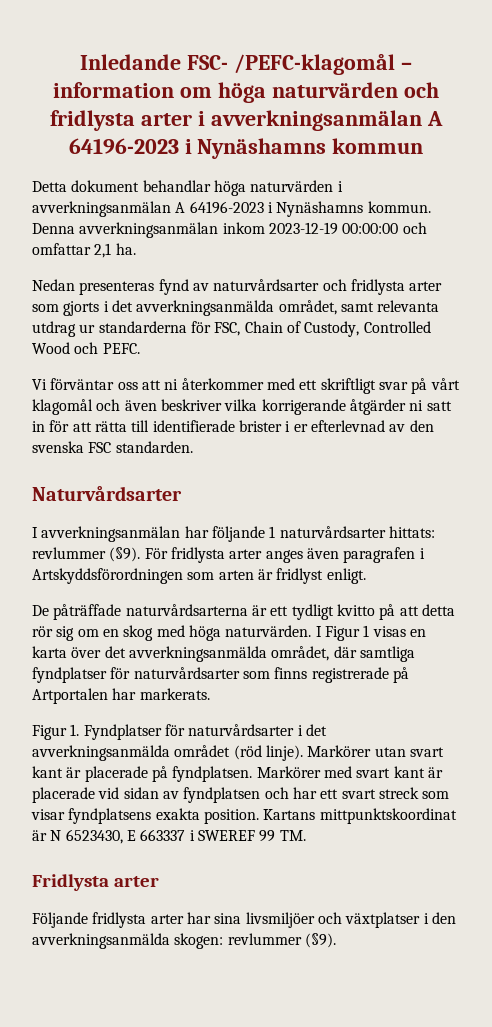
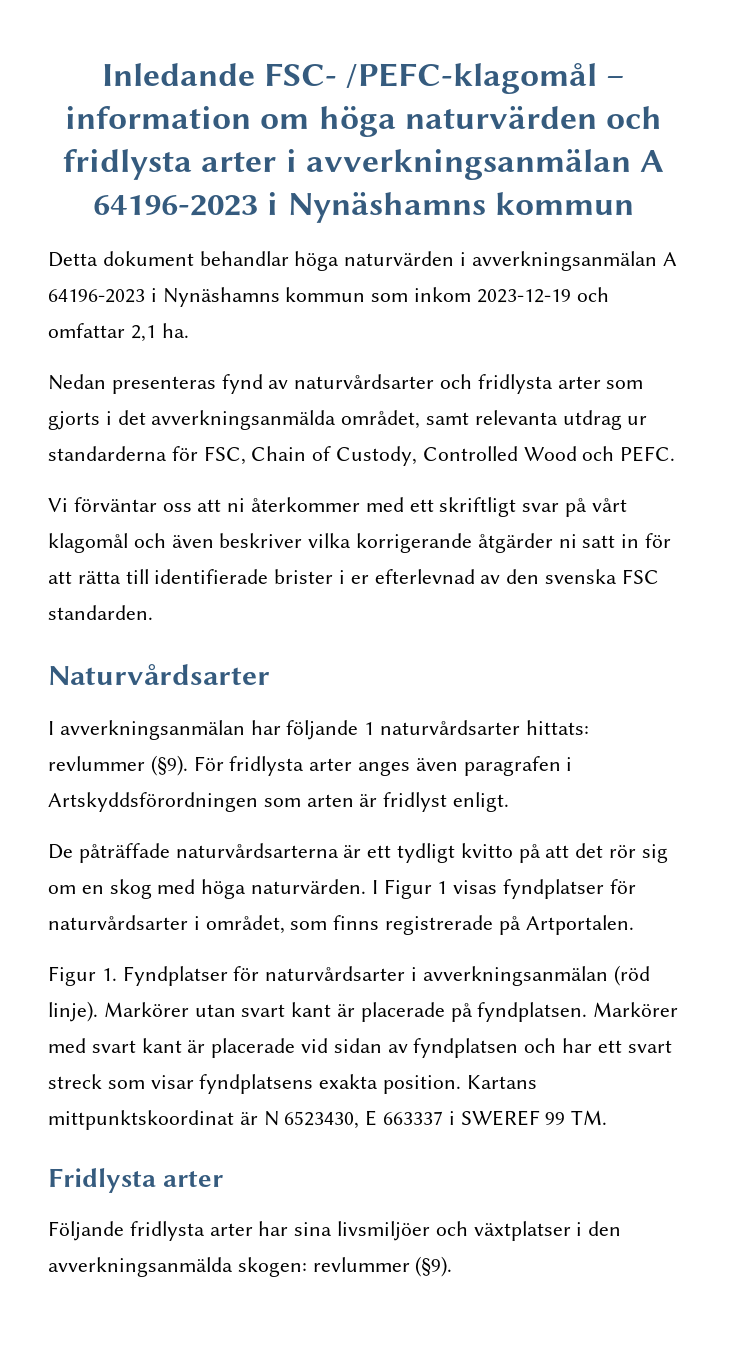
[367,201,431,213] [32,222,219,238] kommun. Denna avverkningsanmälan -> [285,287,409,302] kommun som
[342,223,399,234] 00:00:00 -> (571, 296) none
[421,604,455,616] detta -> [575,843,604,858] det
[409,629,426,637] [32,646,415,662] en karta över det avverkningsanmälda området, där samtliga -> (498, 887) none
(240, 673) none -> [193,915,285,934] i området,
[32,688,210,704] Artportalen har markerats. -> [525,915,634,935] Artportalen.
[305,724,327,736] [32,745,231,761] det avverkningsanmälda området -> [422,966,608,986] avverkningsanmälan

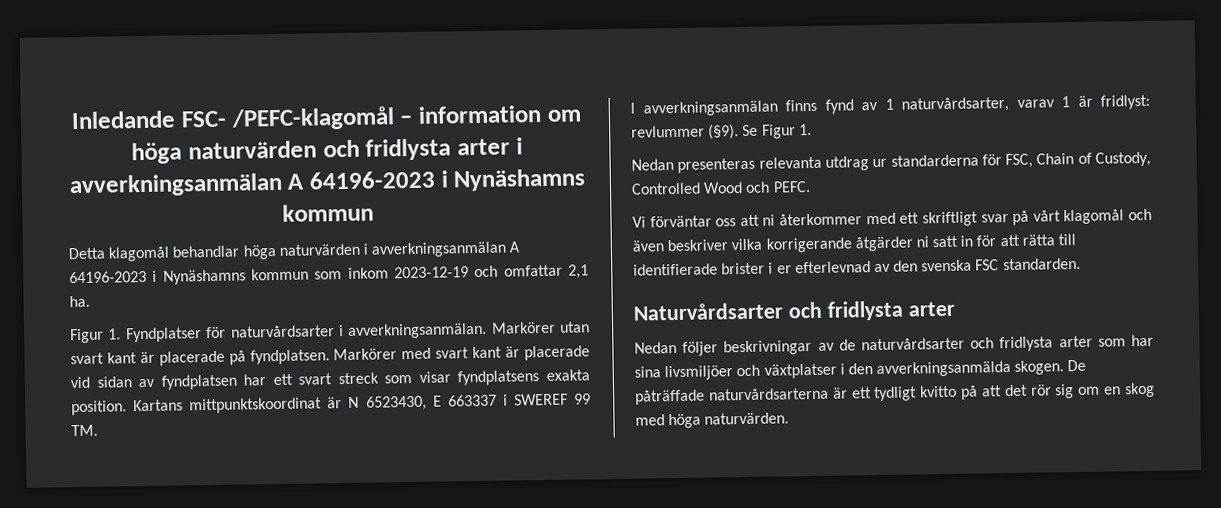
[102,251,194,266] dokument -> [108,246,171,262] klagomål
[48,374,644,394] [48,410,470,430] Nedan presenteras fynd av naturvårdsarter och fridlysta arter som gjorts i det avverkningsanmälda området, samt -> [70,321,590,344] [70,345,591,366] [70,369,590,390] [71,393,592,416] [71,424,98,437] [630,94,1150,117] [631,123,812,140] [631,157,756,173] Figur 1. Fyndplatser för naturvårdsarter i avverkningsanmälan. Markörer utan svart kant är placerade på fyndplatsen. Markörer med svart kant är placerade vid sidan av fyndplatsen har ett svart streck som visar fyndplatsens exakta position. Kartans mittpunktskoordinat är N 6523430, E 663337 i SWEREF 99 TM. // I avverkningsanmälan finns fynd av 1 naturvårdsarter, varav 1 är fridlyst: revlummer (§9). Se Figur 1. // Nedan presenteras
[48,720,589,740] [48,755,573,776] [48,792,510,812] // I avverkningsanmälan har följande 1 naturvårdsarter hittats: revlummer (§9). För fridlysta arter anges även paragrafen i Artskyddsförordningen som arten är fridlyst enligt. // -> [787,300,955,321] [634,334,1154,356] [634,360,1065,381] och fridlysta arter // Nedan följer beskrivningar av de naturvårdsarter och fridlysta arter som har sina livsmiljöer och växtplatser i den avverkningsanmälda skogen.
[371,879,636,899] [48,915,634,935] [48,965,650,986] [48,1001,679,1022] [48,1038,672,1058] [48,1074,537,1094] [48,1110,608,1130] [48,1168,224,1193] [48,1221,622,1241] [48,1256,453,1277] I Figur 1 visas fyndplatser för naturvårdsarter i området, som finns registrerade på Artportalen. // Figur 1. Fyndplatser för naturvårdsarter i avverkningsanmälan (röd linje). Markörer utan svart kant är placerade på fyndplatsen. Markörer med svart kant är placerade vid sidan av fyndplatsen och har ett svart streck som visar fyndplatsens exakta position. Kartans mittpunktskoordinat är N 6523430, E 663337 i SWEREF 99 TM. // Fridlysta arter // Följande fridlysta arter har sina livsmiljöer och växtplatser i den avverkningsanmälda skogen: revlummer (§9). -> (790, 418) none

